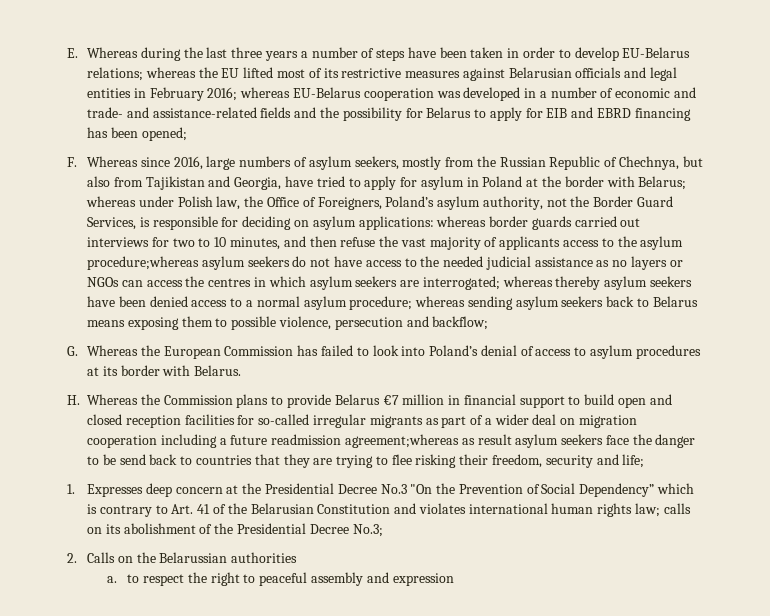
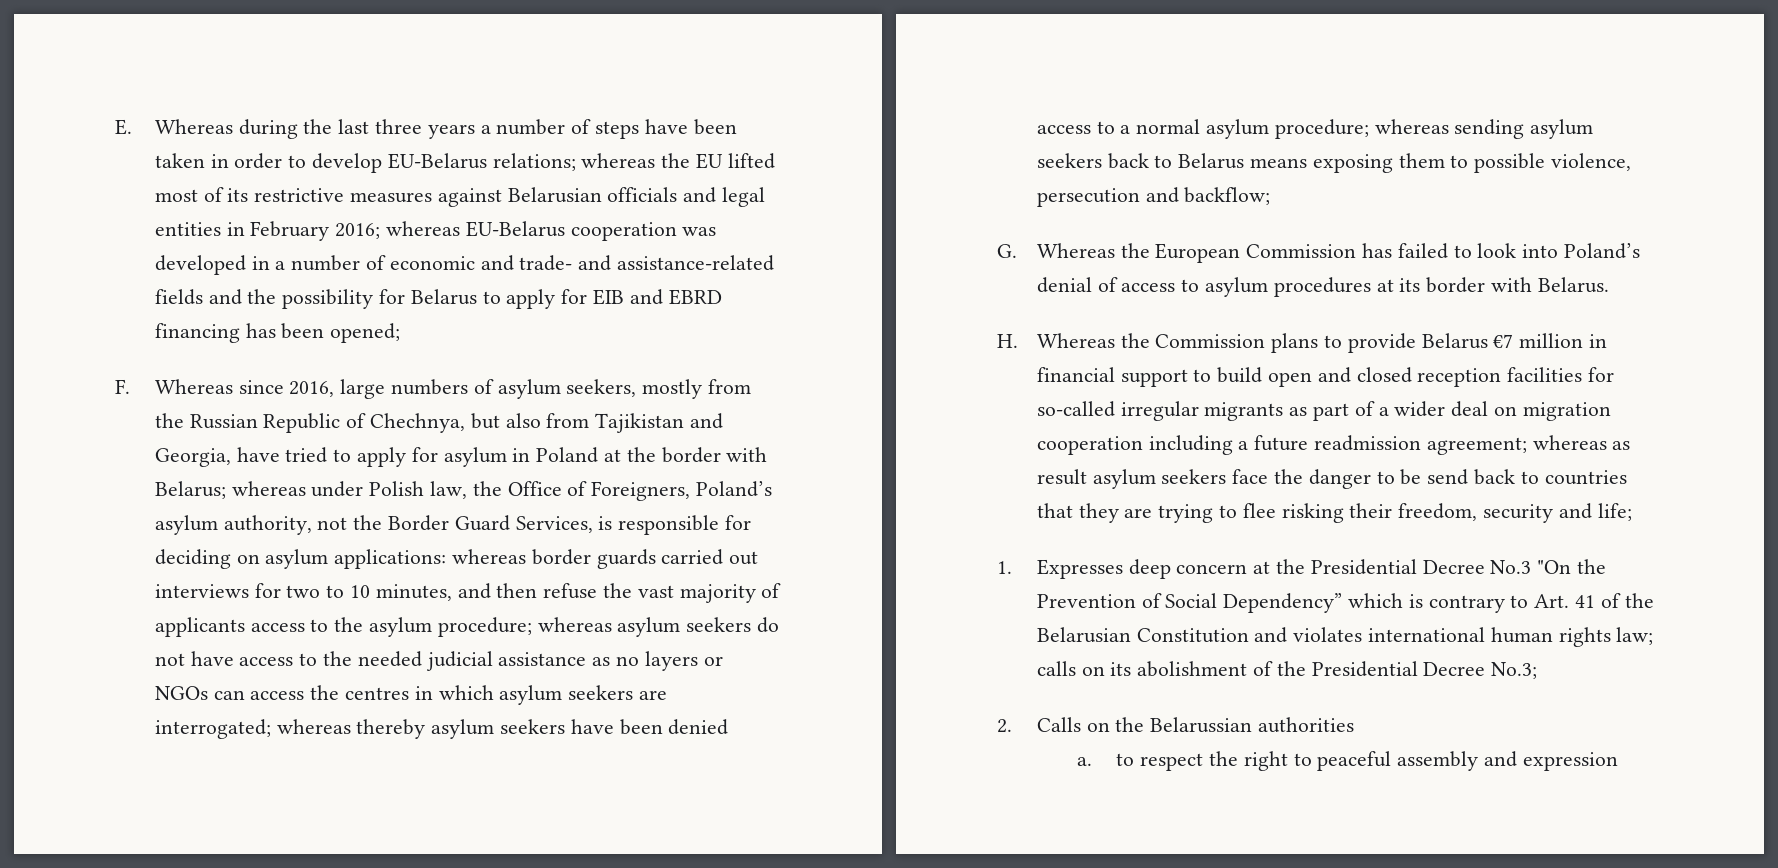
[87,256,200,270] procedure;whereas -> [437,617,612,637] procedure; whereas
[344,434,459,448] agreement;whereas -> [1426,435,1607,455] agreement; whereas

